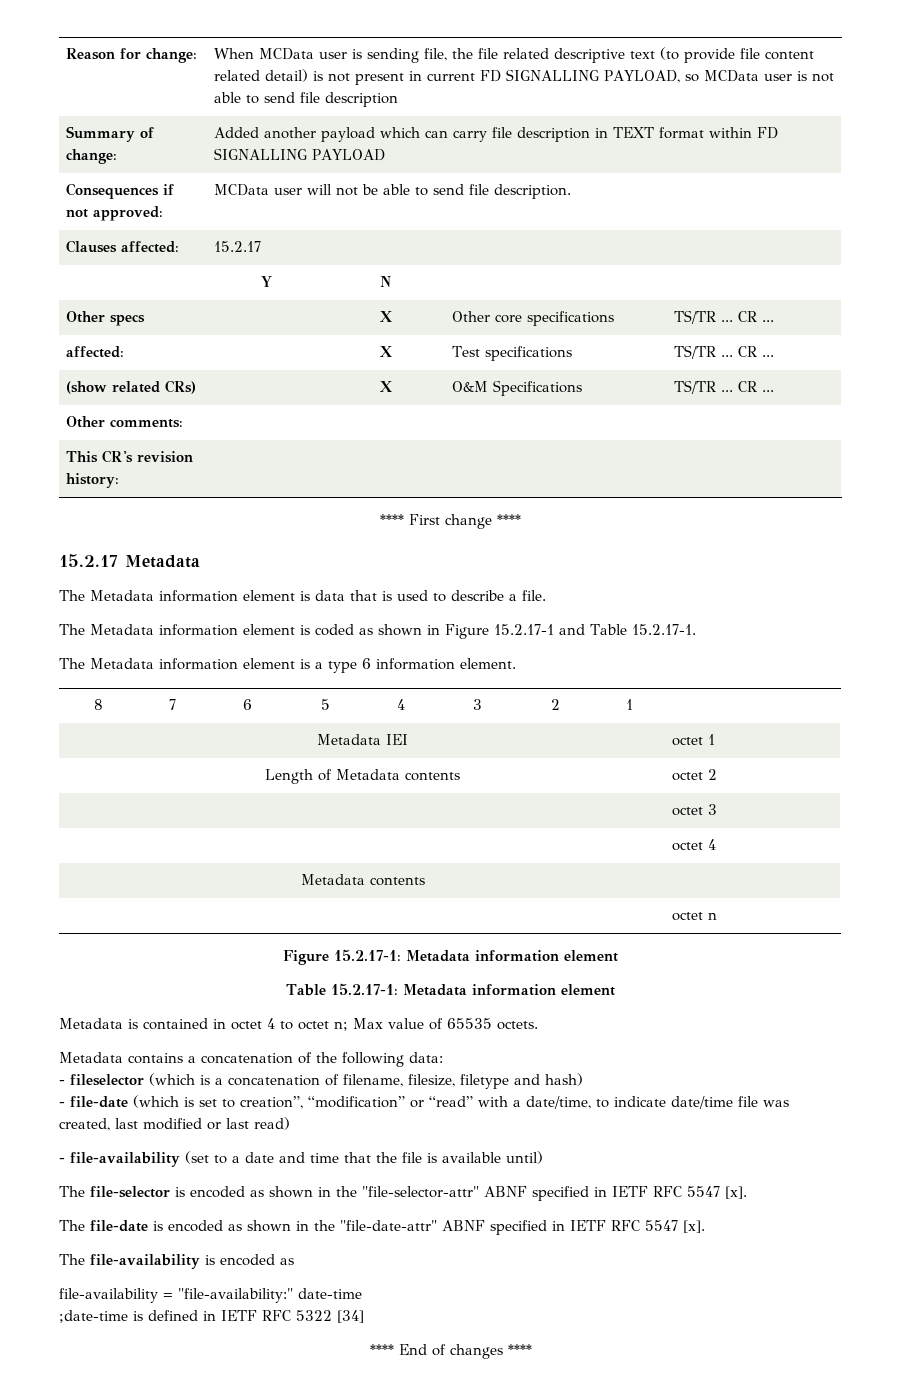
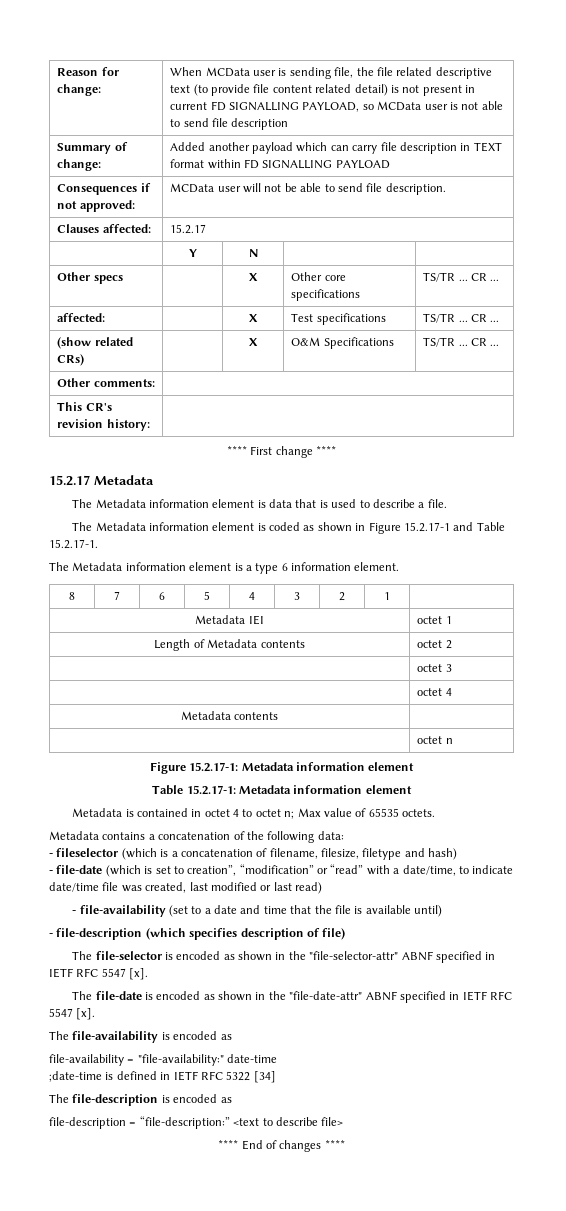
(543, 1157) none -> [49,928,346,940] // - file-description (which specifies description of file)
(364, 1316) none -> [49,1094,232,1106] [49,1116,344,1129] // The file-description is encoded as // file-description = “file-description:” <text to describe file>

